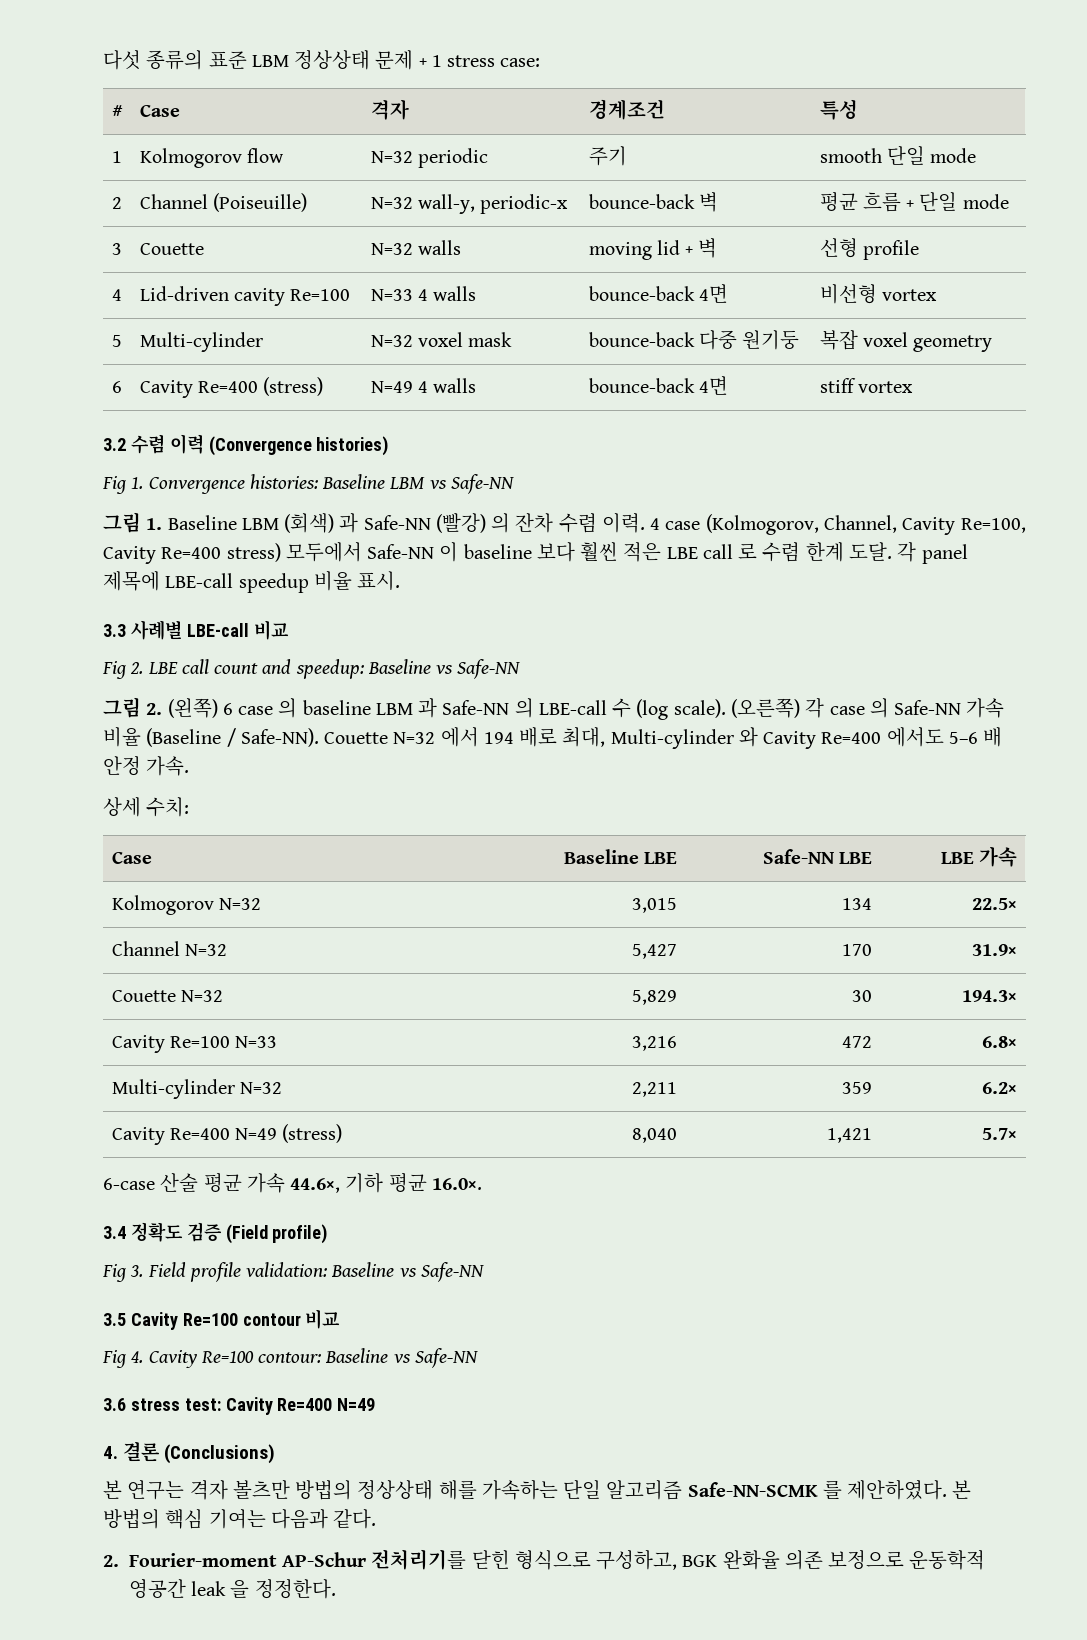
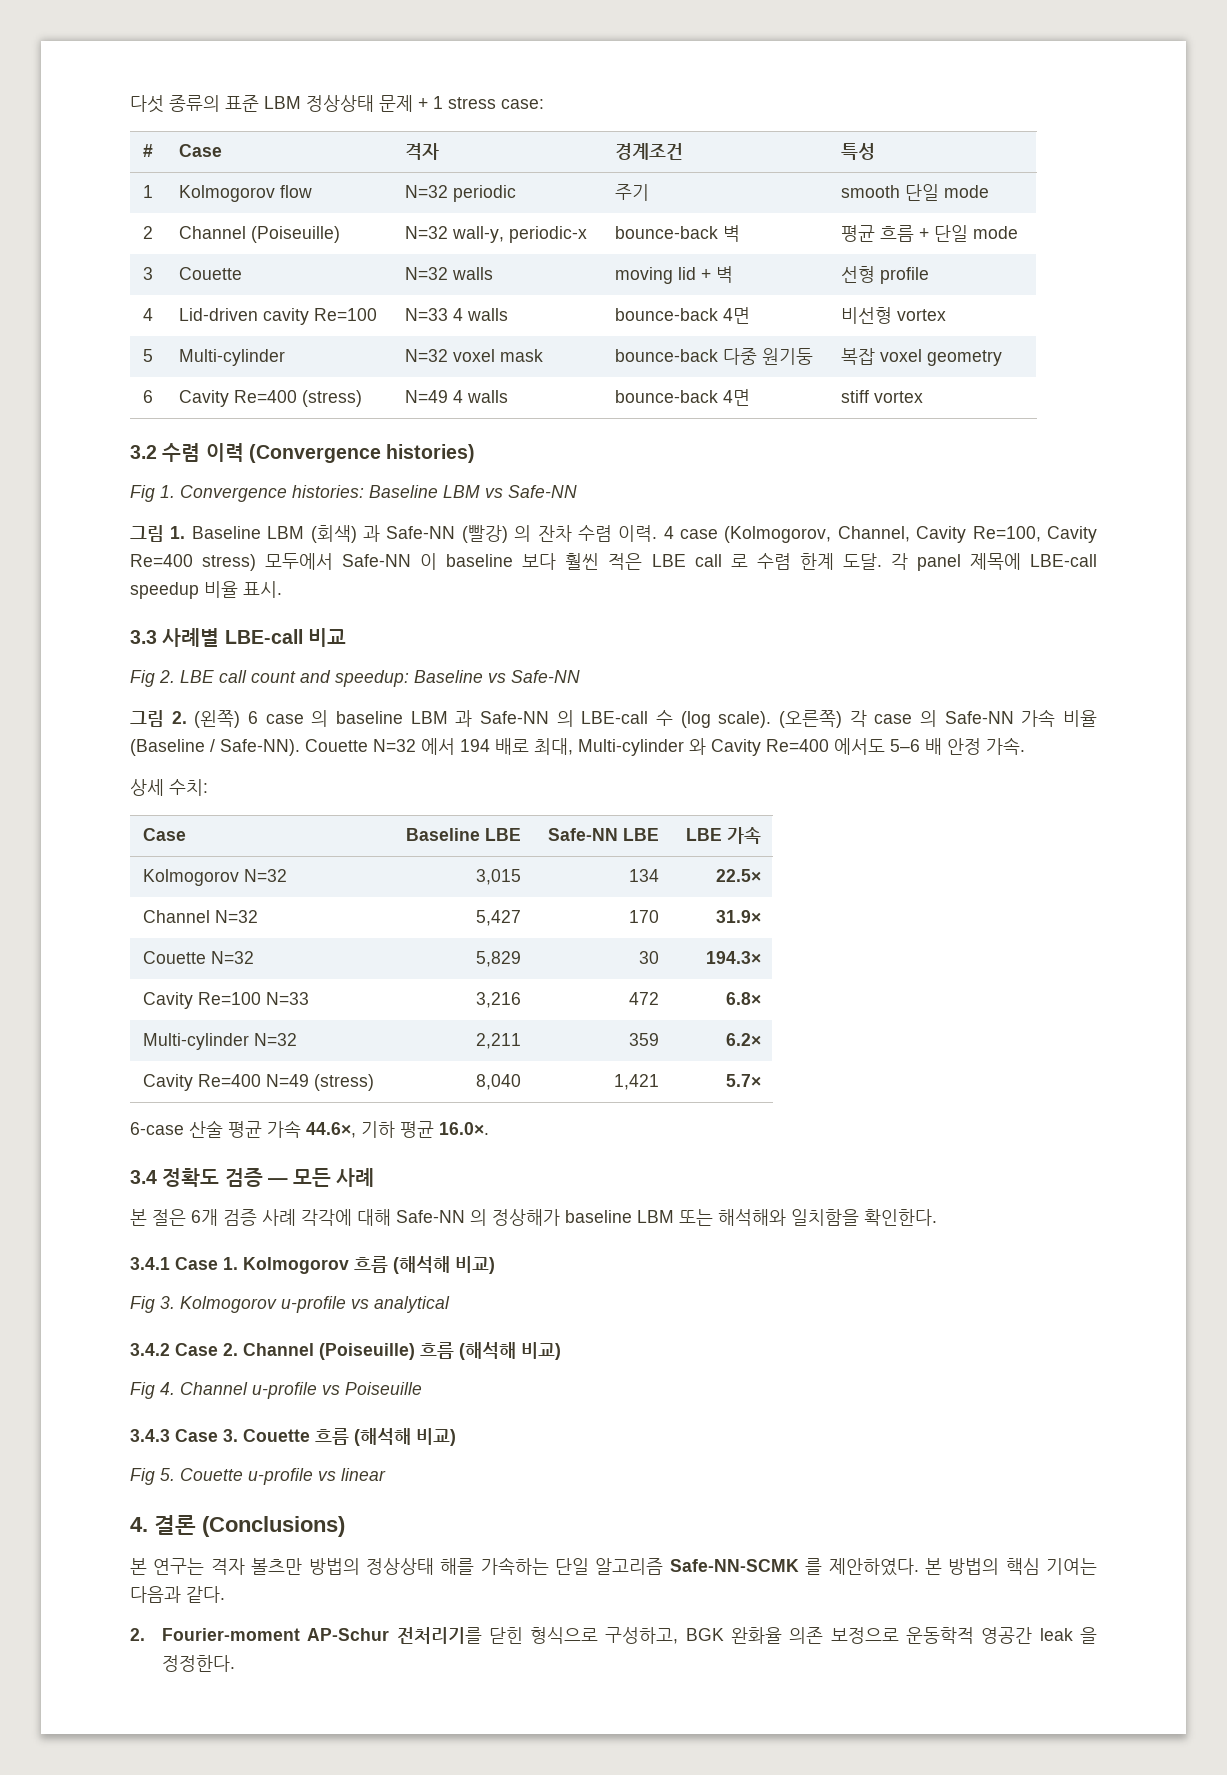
[225,1224,328,1244] [102,1262,484,1282] [103,1309,341,1330] [102,1348,478,1368] [103,1397,376,1415] (Field profile) // Fig 3. Field profile validation: Baseline vs Safe-NN // 3.5 Cavity Re=100 contour 비교 // Fig 4. Cavity Re=100 contour: Baseline vs Safe-NN // 3.6 stress test: Cavity Re=400 N=49 -> [267,1168,375,1187] [130,1209,937,1226] [130,1256,495,1274] [130,1296,450,1313] [130,1342,561,1360] [130,1382,422,1399] [130,1428,456,1446] [130,1468,386,1485] — 모든 사례 // 본 절은 6개 검증 사례 각각에 대해 Safe-NN 의 정상해가 baseline LBM 또는 해석해와 일치함을 확인한다. // 3.4.1 Case 1. Kolmogorov 흐름 (해석해 비교) // Fig 3. Kolmogorov u-profile vs analytical // 3.4.2 Case 2. Channel (Poiseuille) 흐름 (해석해 비교) // Fig 4. Channel u-profile vs Poiseuille // 3.4.3 Case 3. Couette 흐름 (해석해 비교) // Fig 5. Couette u-profile vs linear

